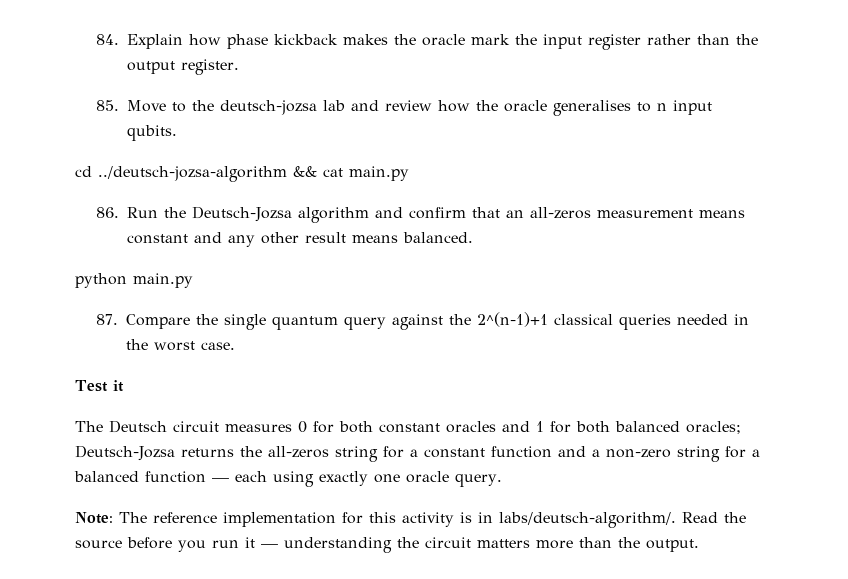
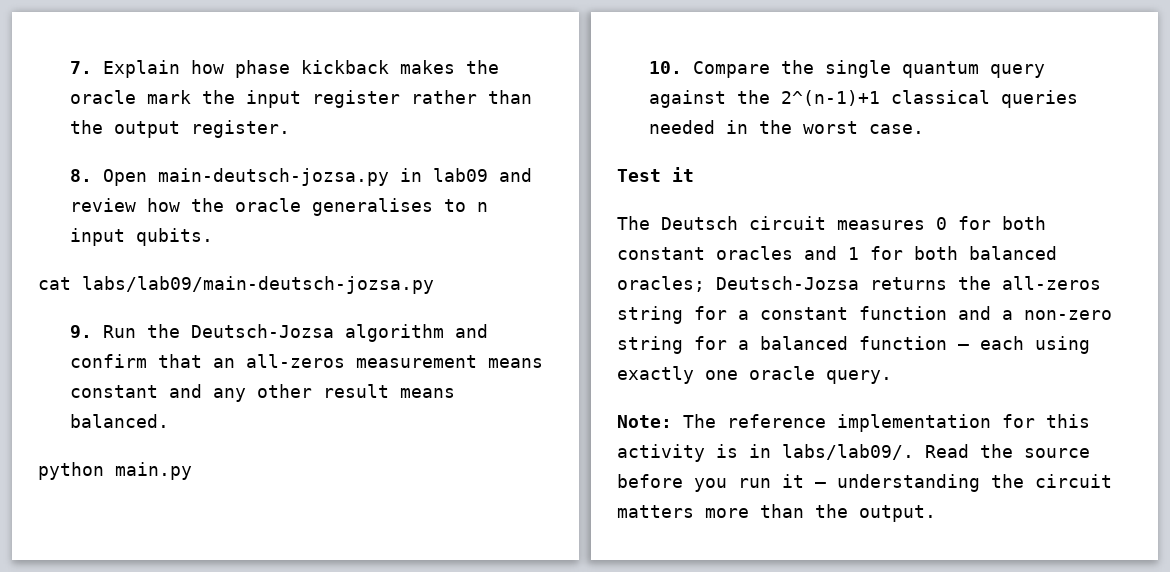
[96,34,120,45] 84. -> [69,61,92,74] 7.
[96,100,346,115] 85. Move to the deutsch-jozsa lab -> [69,168,488,186] 8. Open main-deutsch-jozsa.py in lab09
[75,166,409,182] [96,207,120,218] cd ../deutsch-jozsa-algorithm && cat main.py // 86. -> [38,276,434,294] [69,325,92,338] cat labs/lab09/main-deutsch-jozsa.py // 9.
[96,314,119,325] 87. -> [648,61,682,74] 10.
[499,512,676,528] labs/deutsch-algorithm/. -> [782,444,914,460] labs/lab09/.

